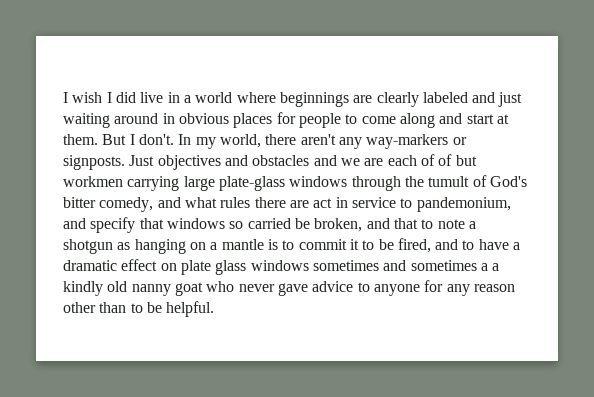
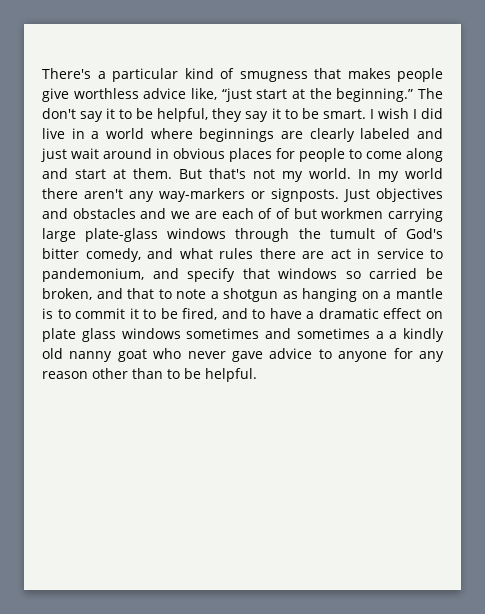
(63, 97) none -> [42,68,443,82] [42,88,444,102] [42,108,366,122] There's a particular kind of smugness that makes people give worthless advice like, “just start at the beginning.” The don't say it to be helpful, they say it to be smart.
[63,113,110,128] waiting -> [71,148,99,159] wait
[129,134,174,145] I don't. -> [209,168,351,182] that's not my world.
[219,134,261,148] world, -> [405,168,443,179] world

